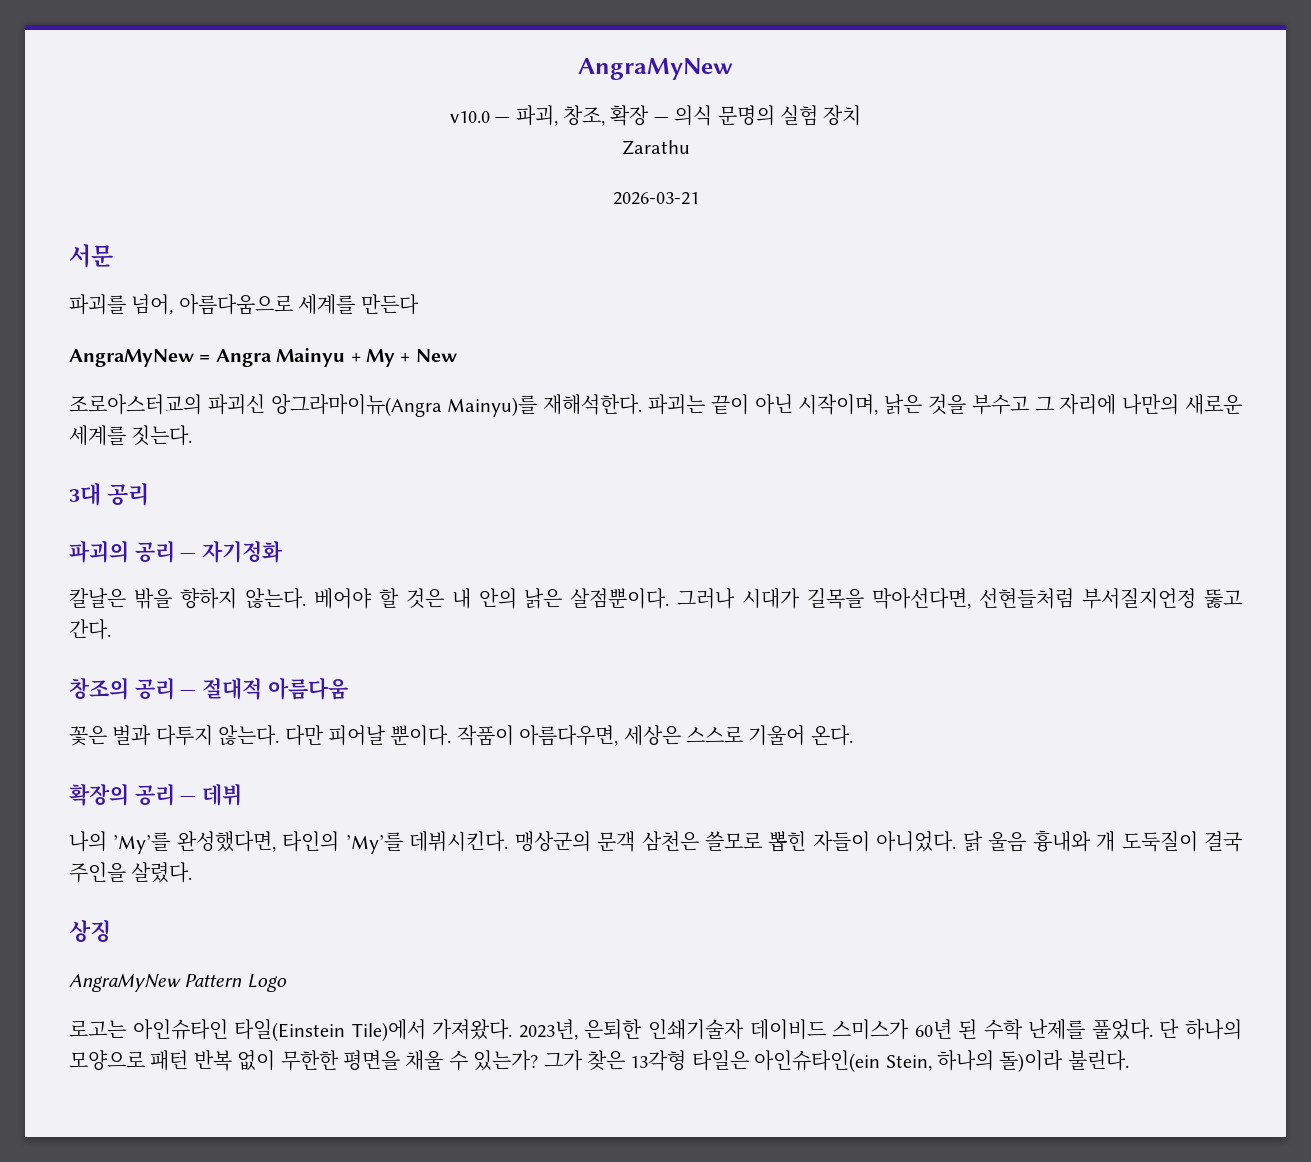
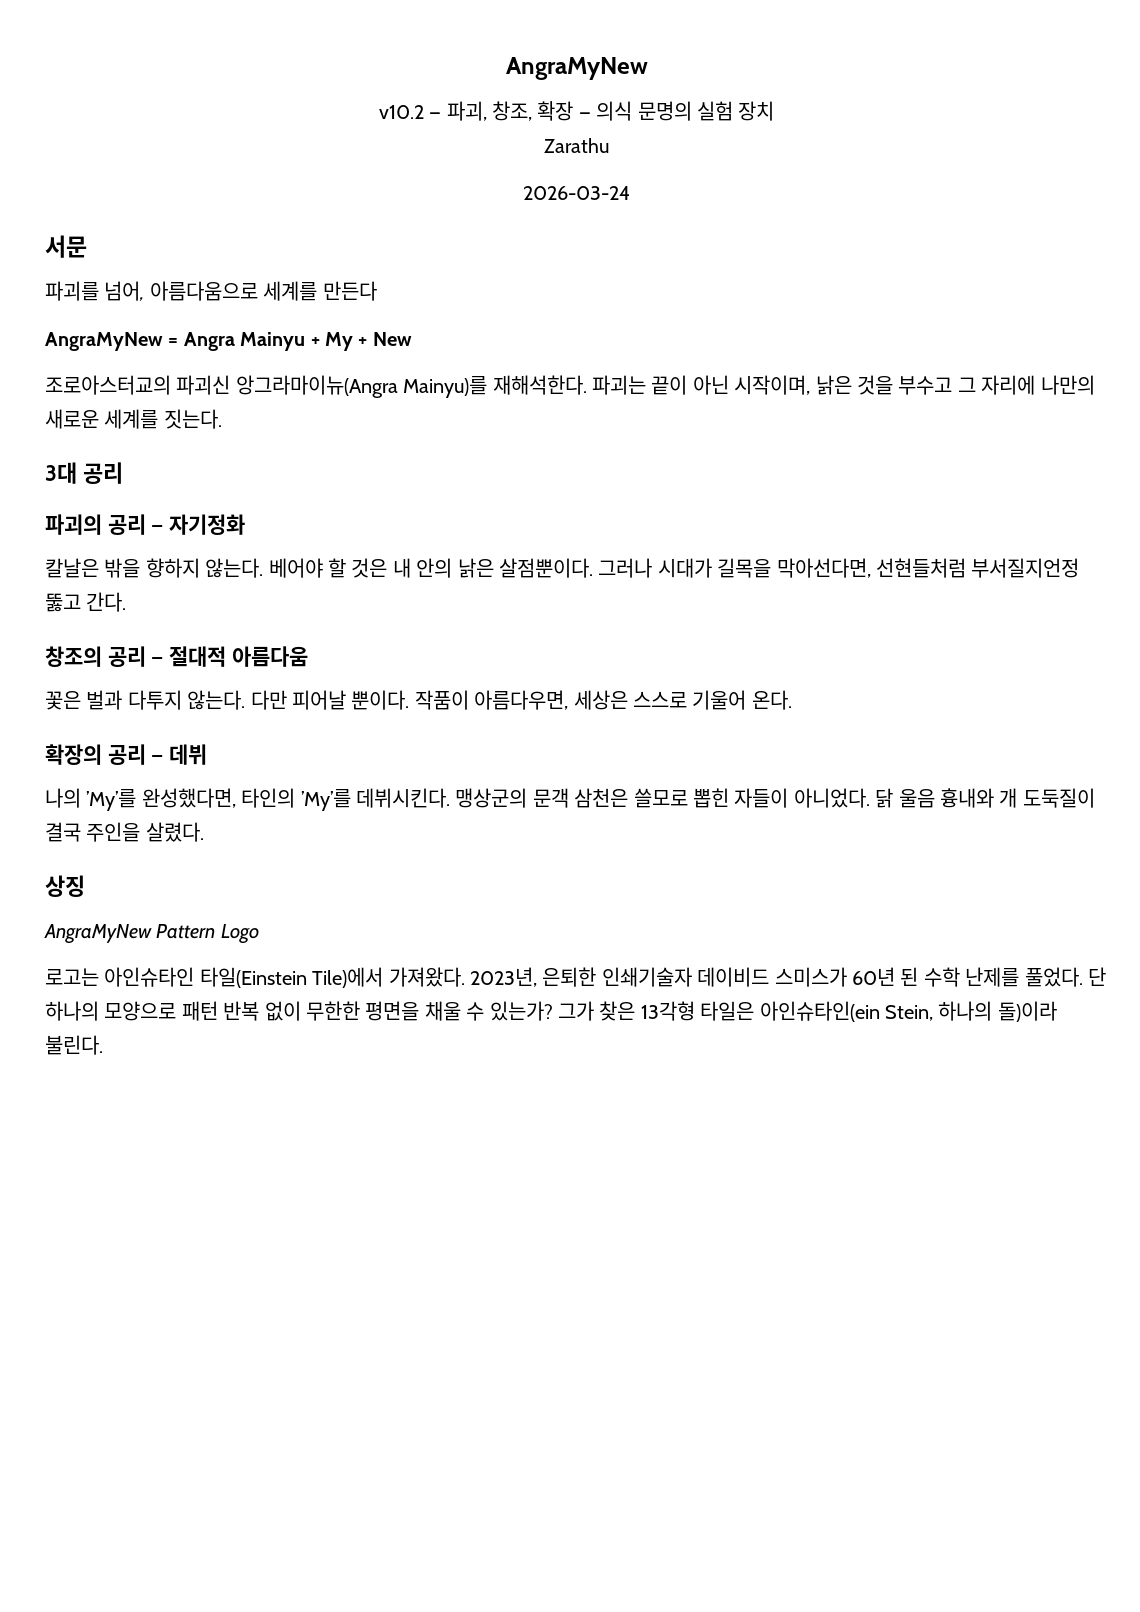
[449,111,490,123] v10.0 -> [378,105,424,119] v10.2
[612,192,699,205] 2026-03-21 -> [523,186,630,200] 2026-03-24

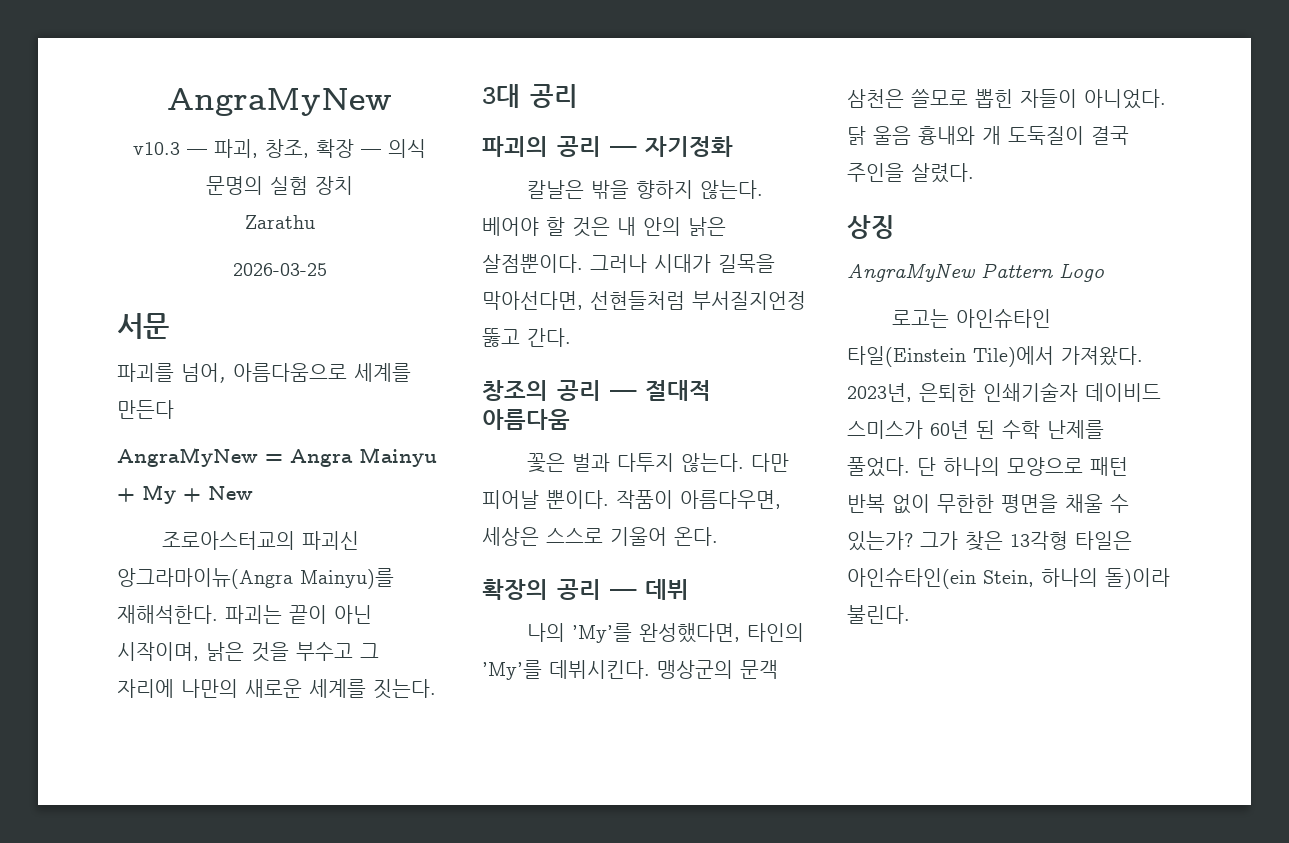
[378,105,424,119] v10.2 -> [133,142,180,155] v10.3
[523,186,630,200] 2026-03-24 -> [232,263,327,276] 2026-03-25

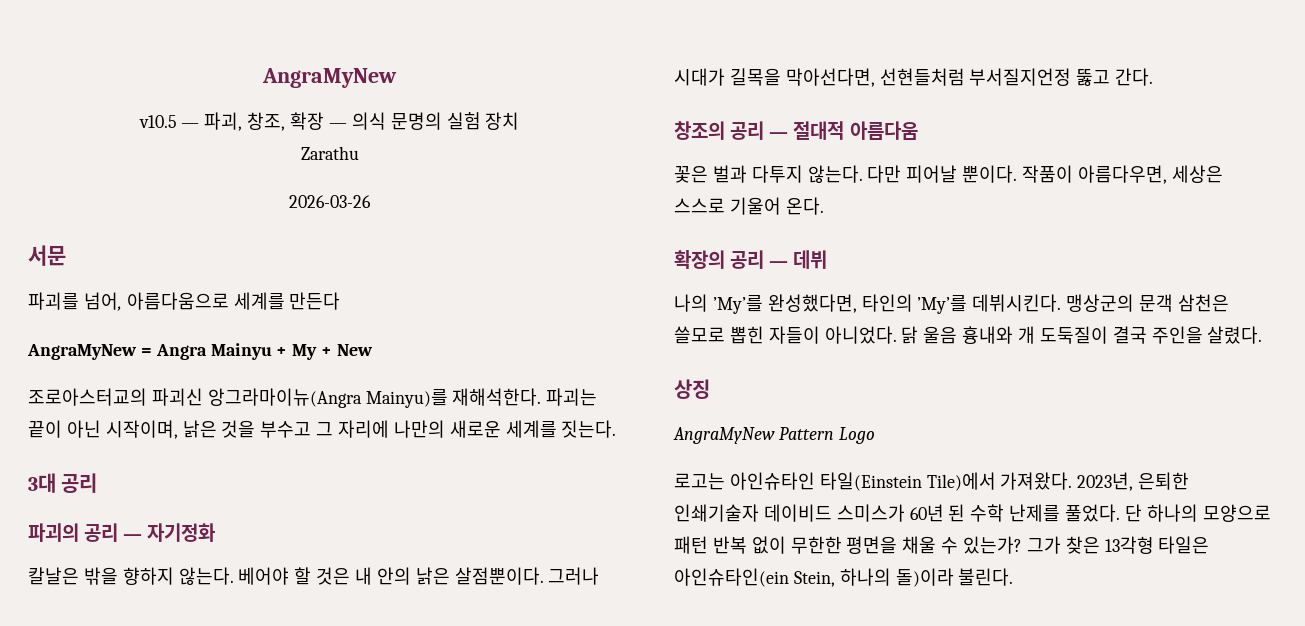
[133,142,180,155] v10.3 -> [138,115,177,128] v10.5
[232,263,327,276] 2026-03-25 -> [289,195,371,208] 2026-03-26

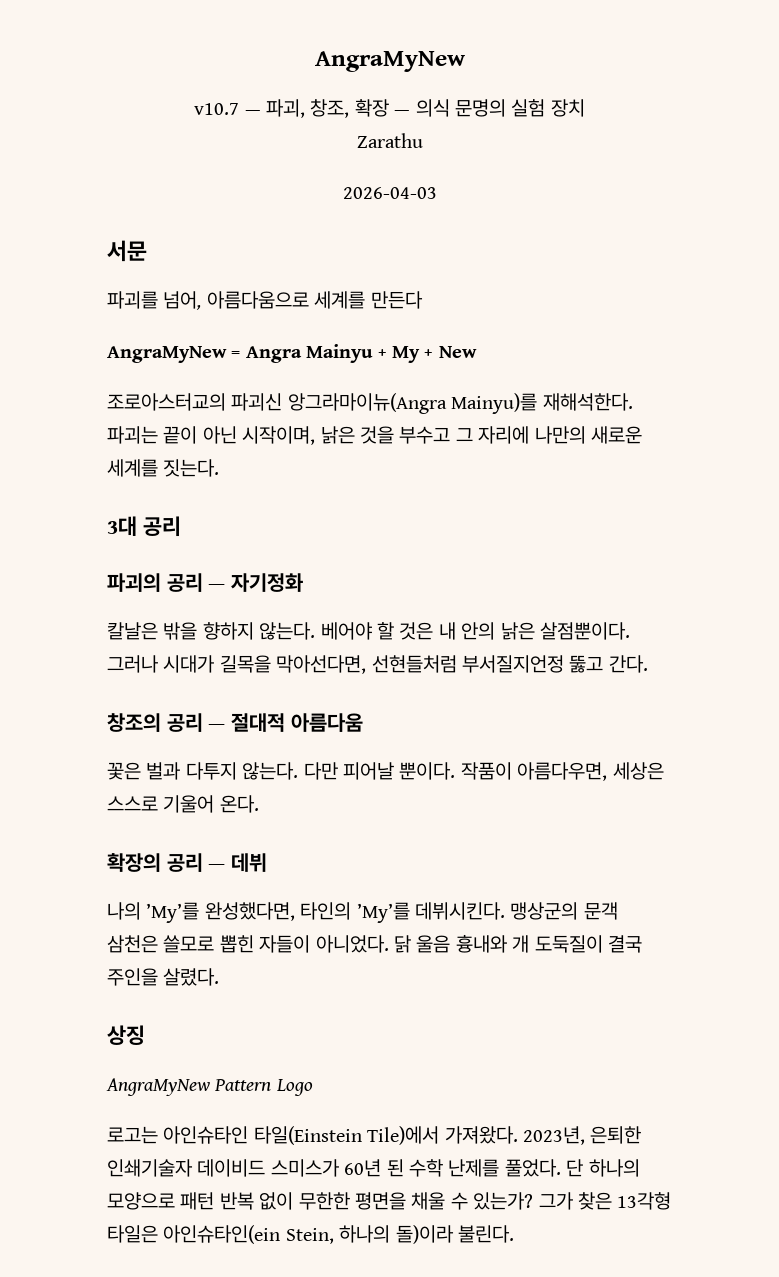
[138,115,177,128] v10.5 -> [194,103,240,115] v10.7
[289,195,371,208] 2026-03-26 -> [342,187,437,199] 2026-04-03

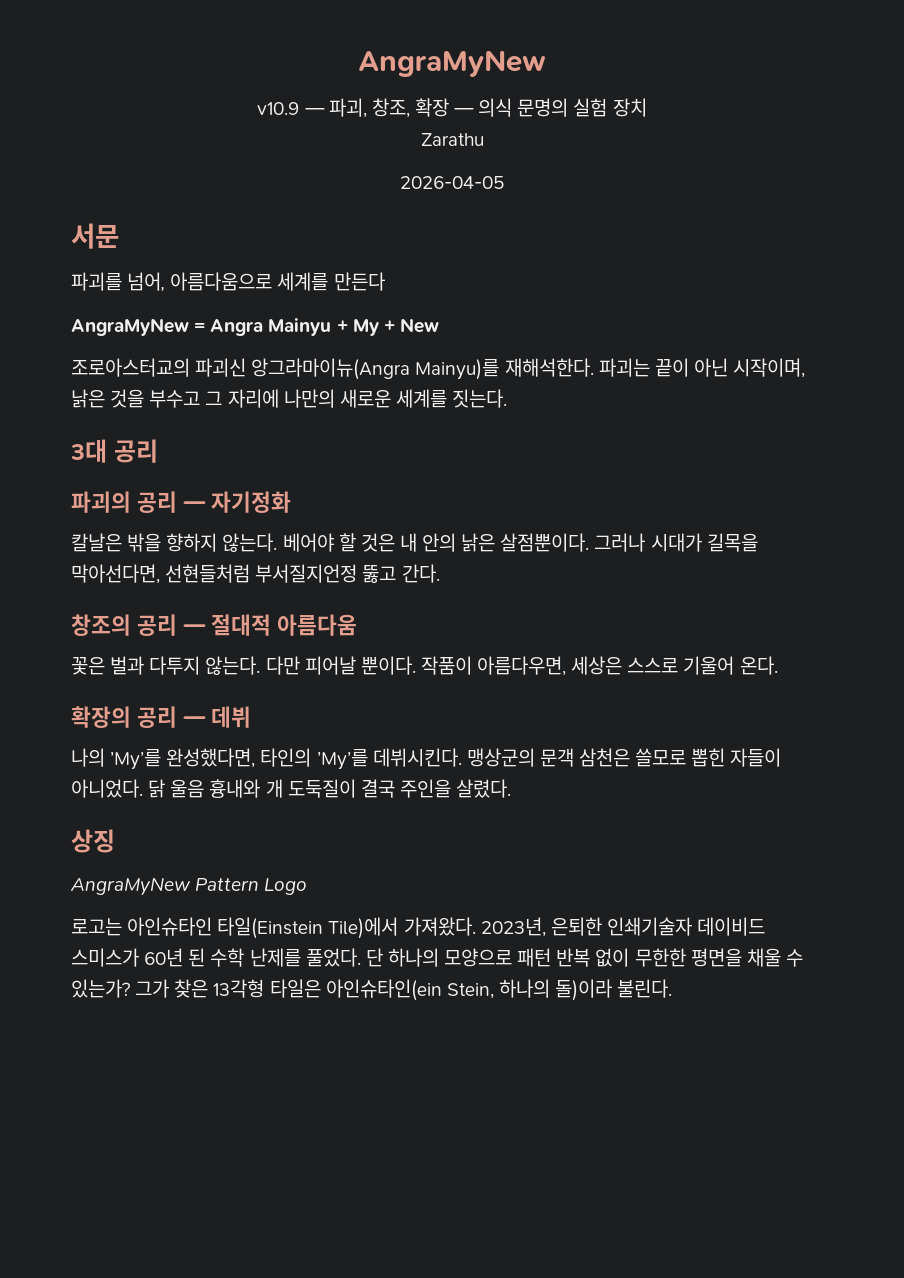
[194,103,240,115] v10.7 -> [257,102,300,115] v10.9
[342,187,437,199] 2026-04-03 -> [400,176,504,189] 2026-04-05

